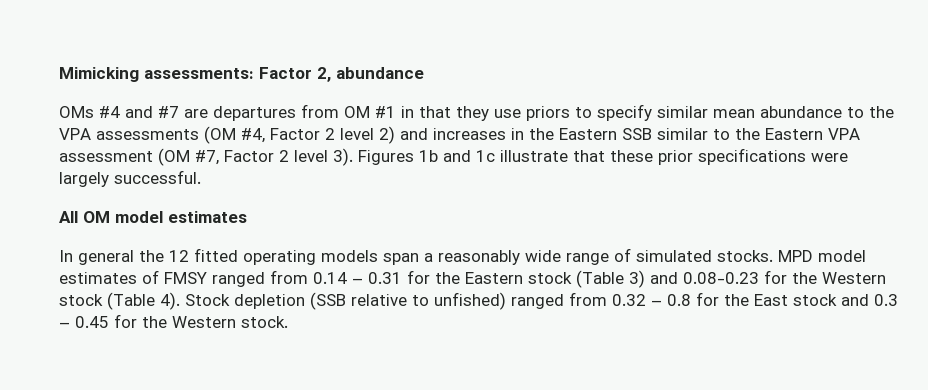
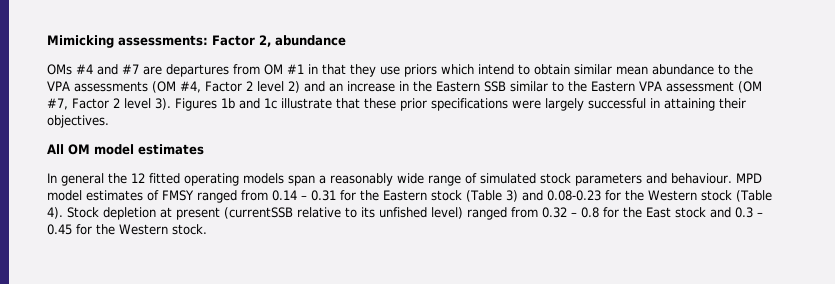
[575,104,652,121] to specify -> [441,64,570,75] which intend to obtain
[433,128,506,140] increases -> [328,81,395,92] an increase
[114,170,201,184] successful. -> [587,98,746,111] [47,115,109,128] successful in attaining their objectives.
[717,250,773,262] stocks. -> [540,173,732,186] stock parameters and behaviour.
[310,292,506,310] (SSB relative to unfished) -> [160,207,463,220] at present (currentSSB relative to its unfished level)

